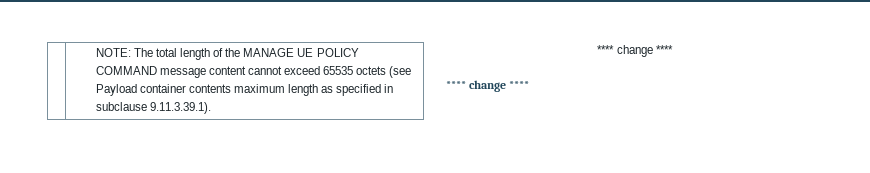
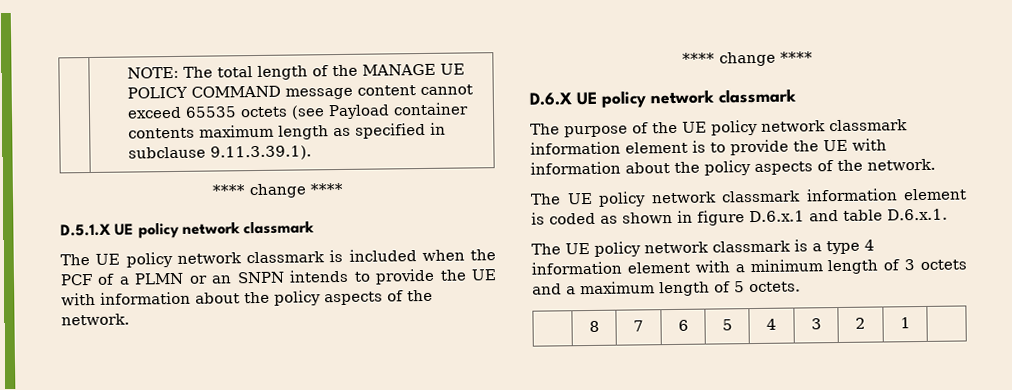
[446,80,530,92] **** change **** -> [60,221,316,239] [60,249,496,268] [60,268,497,286] [61,289,433,306] [61,313,130,326] [681,51,813,67] [529,88,796,108] [530,119,908,138] [530,138,887,156] [530,158,936,176] [530,188,967,207] [531,208,948,226] [531,239,875,257] [531,259,967,275] [532,281,801,297] [588,320,600,333] [633,320,644,332] [677,319,689,331] [721,319,733,331] [766,318,777,330] [810,318,822,330] [855,317,866,329] [899,317,911,329] D.5.1.X UE policy network classmark // The UE policy network classmark is included when the PCF of a PLMN or an SNPN intends to provide the UE with information about the policy aspects of the network. // **** change **** // D.6.X UE policy network classmark // The purpose of the UE policy network classmark information element is to provide the UE with information about the policy aspects of the network. // The UE policy network classmark information element is coded as shown in figure D.6.x.1 and table D.6.x.1. // The UE policy network classmark is a type 4 information element with a minimum length of 3 octets and a maximum length of 5 octets. // | 8 | 7 | 6 | 5 | 4 | 3 | 2 | 1 |

